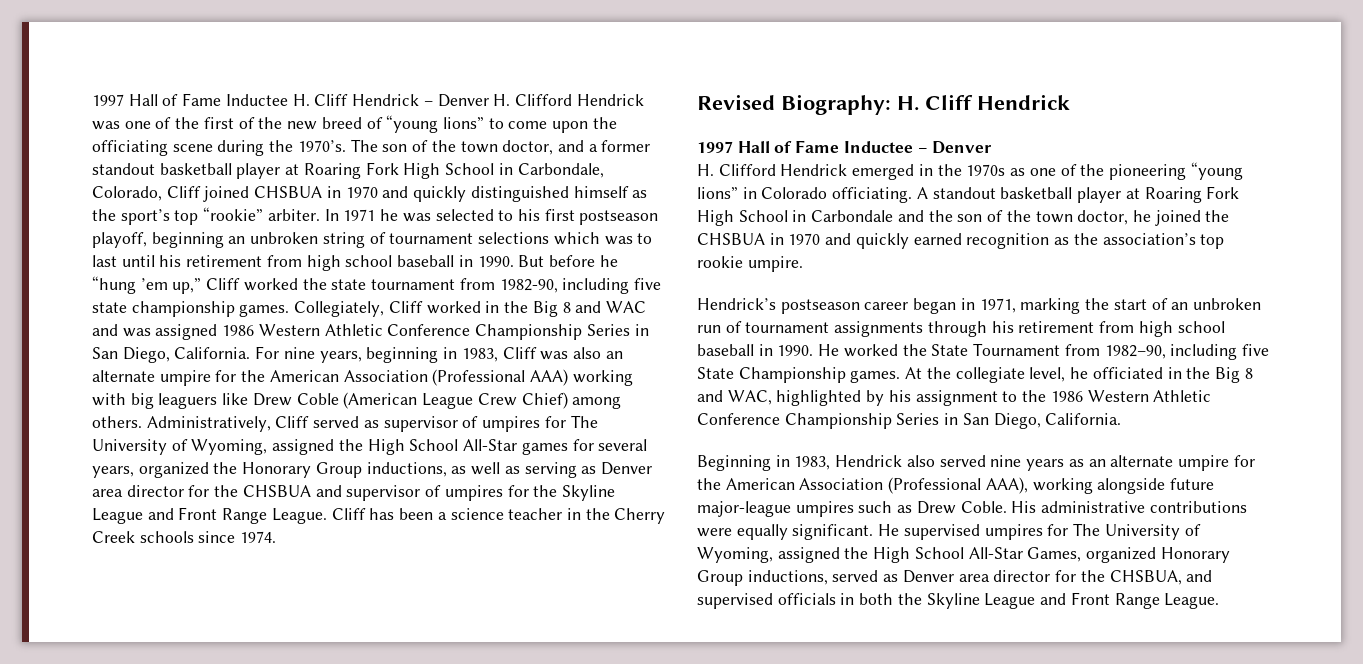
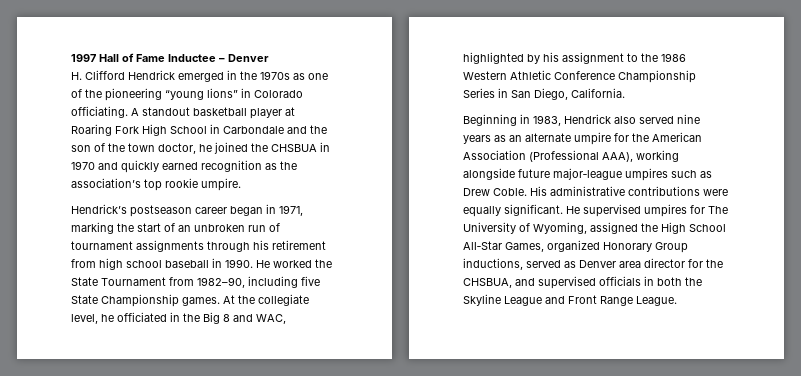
[92,93,644,107] [92,115,617,133] [92,139,651,156] [92,162,604,179] [92,186,648,202] [92,207,659,225] [92,232,653,248] [92,255,618,271] [92,276,661,294] [92,301,646,317] [92,324,649,340] [92,346,623,363] [92,369,633,386] [92,392,622,409] [92,415,598,432] [92,439,648,455] [92,462,652,478] [92,485,615,501] [92,507,666,524] [92,531,277,543] [697,94,1070,115] [697,140,913,153] 1997 Hall of Fame Inductee H. Cliff Hendrick – Denver H. Clifford Hendrick was one of the first of the new breed of “young lions” to come upon the officiating scene during the 1970’s. The son of the town doctor, and a former standout basketball player at Roaring Fork High School in Carbondale, Colorado, Cliff joined CHSBUA in 1970 and quickly distinguished himself as the sport’s top “rookie” arbiter. In 1971 he was selected to his first postseason playoff, beginning an unbroken string of tournament selections which was to last until his retirement from high school baseball in 1990. But before he “hung ’em up,” Cliff worked the state tournament from 1982-90, including five state championship games. Collegiately, Cliff worked in the Big 8 and WAC and was assigned 1986 Western Athletic Conference Championship Series in San Diego, California. For nine years, beginning in 1983, Cliff was also an alternate umpire for the American Association (Professional AAA) working with big leaguers like Drew Coble (American League Crew Chief) among others. Administratively, Cliff served as supervisor of umpires for The University of Wyoming, assigned the High School All-Star games for several years, organized the Honorary Group inductions, as well as serving as Denver area director for the CHSBUA and supervisor of umpires for the Skyline League and Front Range League. Cliff has been a science teacher in the Cherry Creek schools since 1974. // Revised Biography: H. Cliff Hendrick // 1997 Hall of Fame Inductee -> [71,53,216,62] 1997 Hall of Fame Inductee

